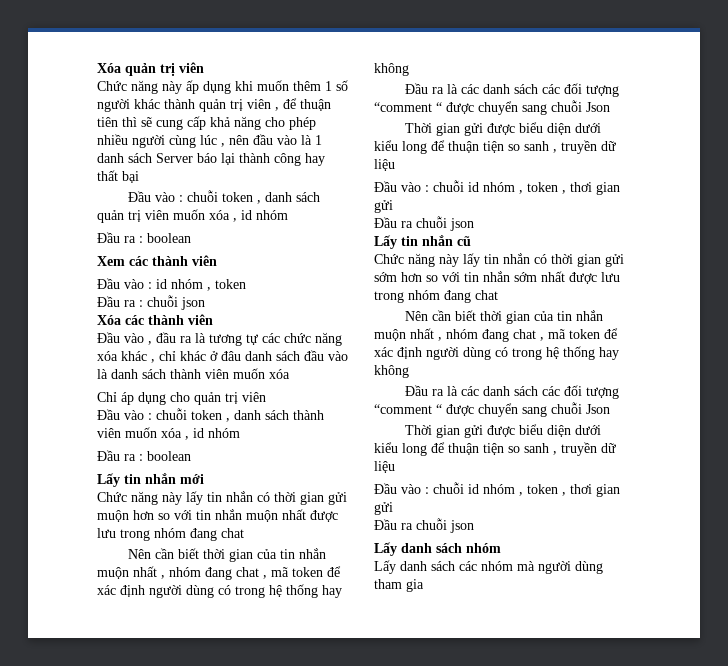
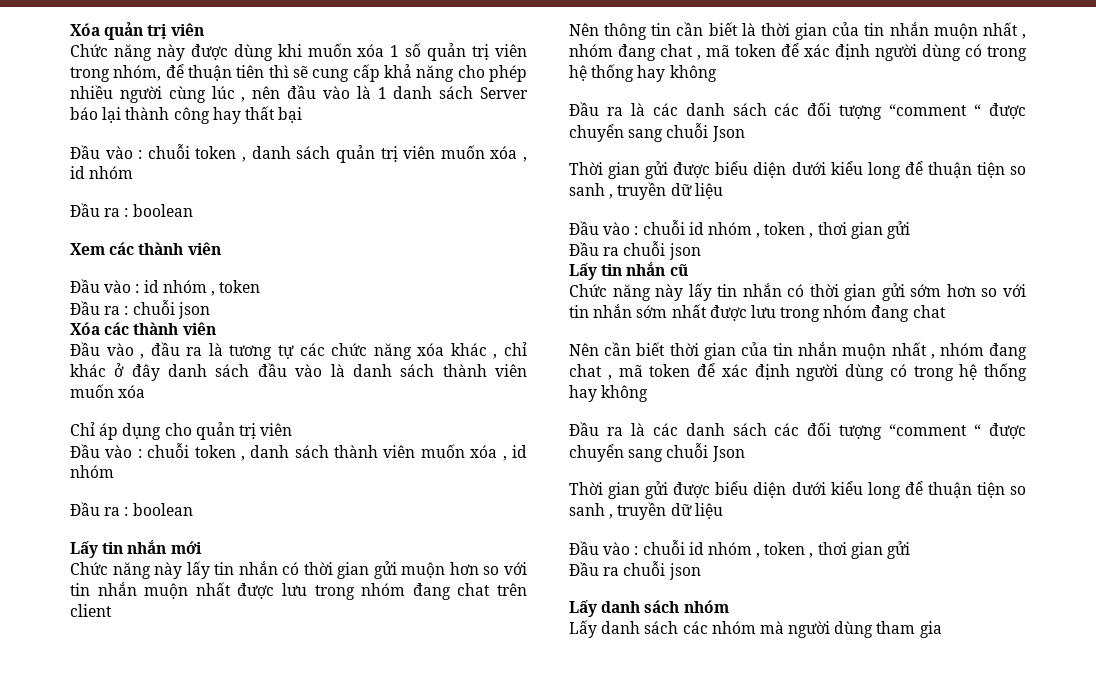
[186,80,231,94] ấp dụng -> [190,44,273,61] được dùng
[293,81,321,91] thêm -> [357,44,385,57] xóa
[97,99,279,112] người khác thành quản trị viên , -> [427,43,528,61] [70,65,162,82] quản trị viên trong nhóm,
[221,351,241,361] đâu -> [131,364,160,381] đây
[128,548,200,559] // Nên cần biết -> [497,583,527,596] [70,604,112,617] [569,22,756,40] trên client // Nên thông tin cần biết là

